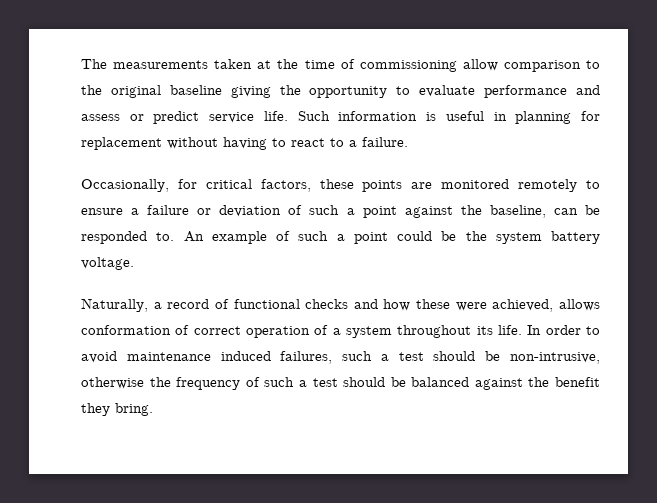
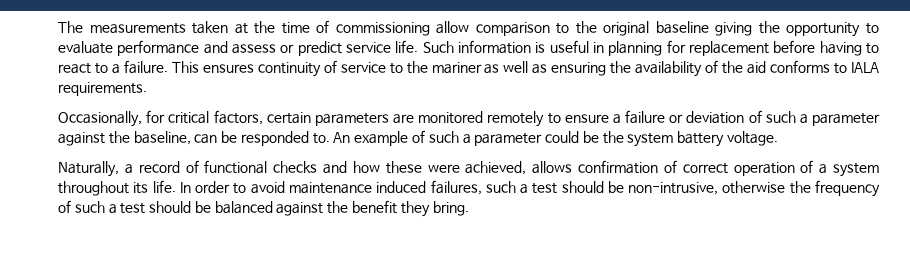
[167,137,218,149] without -> [773,40,816,53] before
(408, 142) none -> [171,60,879,77] [58,82,147,96] This ensures continuity of service to the mariner as well as ensuring the availability of the aid conforms to IALA requirements.
[319,179,403,192] these points -> [266,112,389,126] certain parameters
[362,206,397,218] point -> [811,113,880,126] parameter
[353,232,388,244] point -> [474,133,543,146] parameter
[81,325,171,335] conformation -> [578,160,658,174] confirmation

